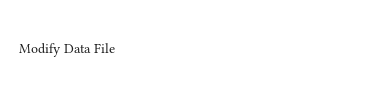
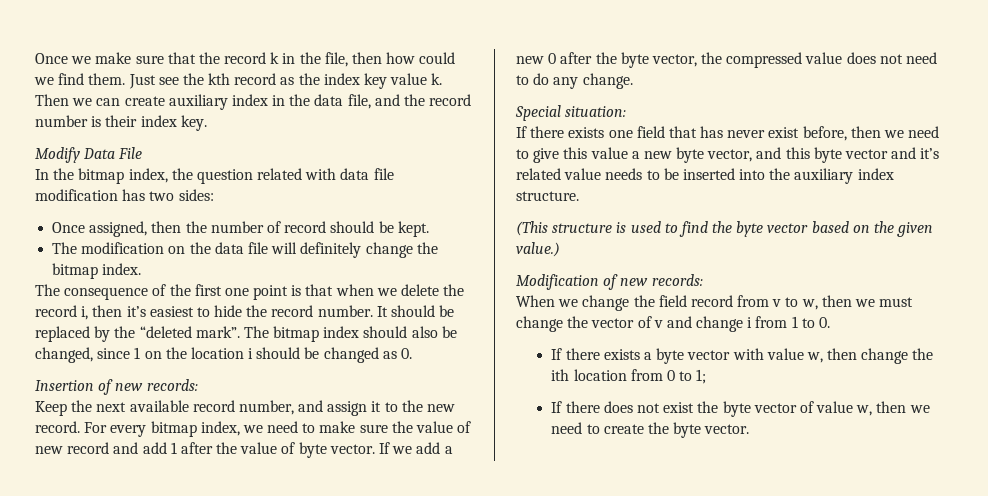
[19,43,115,57] Modify Data File -> [35,52,456,67] [34,73,443,89] [35,94,472,110] [35,115,207,131] [35,147,143,163] [35,168,394,184] [35,189,214,201] [52,221,429,237] [52,242,438,258] [52,263,142,279] [35,284,465,300] [35,305,455,320] [35,326,457,342] [35,347,413,363] [35,379,198,395] [35,400,456,416] [35,421,472,437] [35,442,453,458] [516,52,938,68] [516,73,633,89] [515,105,627,121] [516,126,940,141] [516,147,940,163] [516,168,894,184] [516,191,579,201] [516,221,934,237] [516,242,560,257] [516,274,703,290] [516,295,914,311] [516,316,831,332] [551,348,934,364] [551,369,707,384] [551,401,930,417] [551,422,750,438] Once we make sure that the record k in the file, then how could we find them. Just see the kth record as the index key value k. Then we can create auxiliary index in the data file, and the record number is their index key. // Modify Data File // In the bitmap index, the question related with data file modification has two sides: // Once assigned, then the number of record should be kept. // The modification on the data file will definitely change the bitmap index. // The consequence of the first one point is that when we delete the record i, then it’s easiest to hide the record number. It should be replaced by the “deleted mark”. The bitmap index should also be changed, since 1 on the location i should be changed as 0. // Insertion of new records: // Keep the next available record number, and assign it to the new record. For every bitmap index, we need to make sure the value of new record and add 1 after the value of byte vector. If we add a new 0 after the byte vector, the compressed value does not need to do any change. // Special situation: // If there exists one field that has never exist before, then we need to give this value a new byte vector, and this byte vector and it’s related value needs to be inserted into the auxiliary index structure. // (This structure is used to find the byte vector based on the given value.) // Modification of new records: // When we change the field record from v to w, then we must change the vector of v and change i from 1 to 0. // If there exists a byte vector with value w, then change the ith location from 0 to 1; // If there does not exist the byte vector of value w, then we need to create the byte vector.

